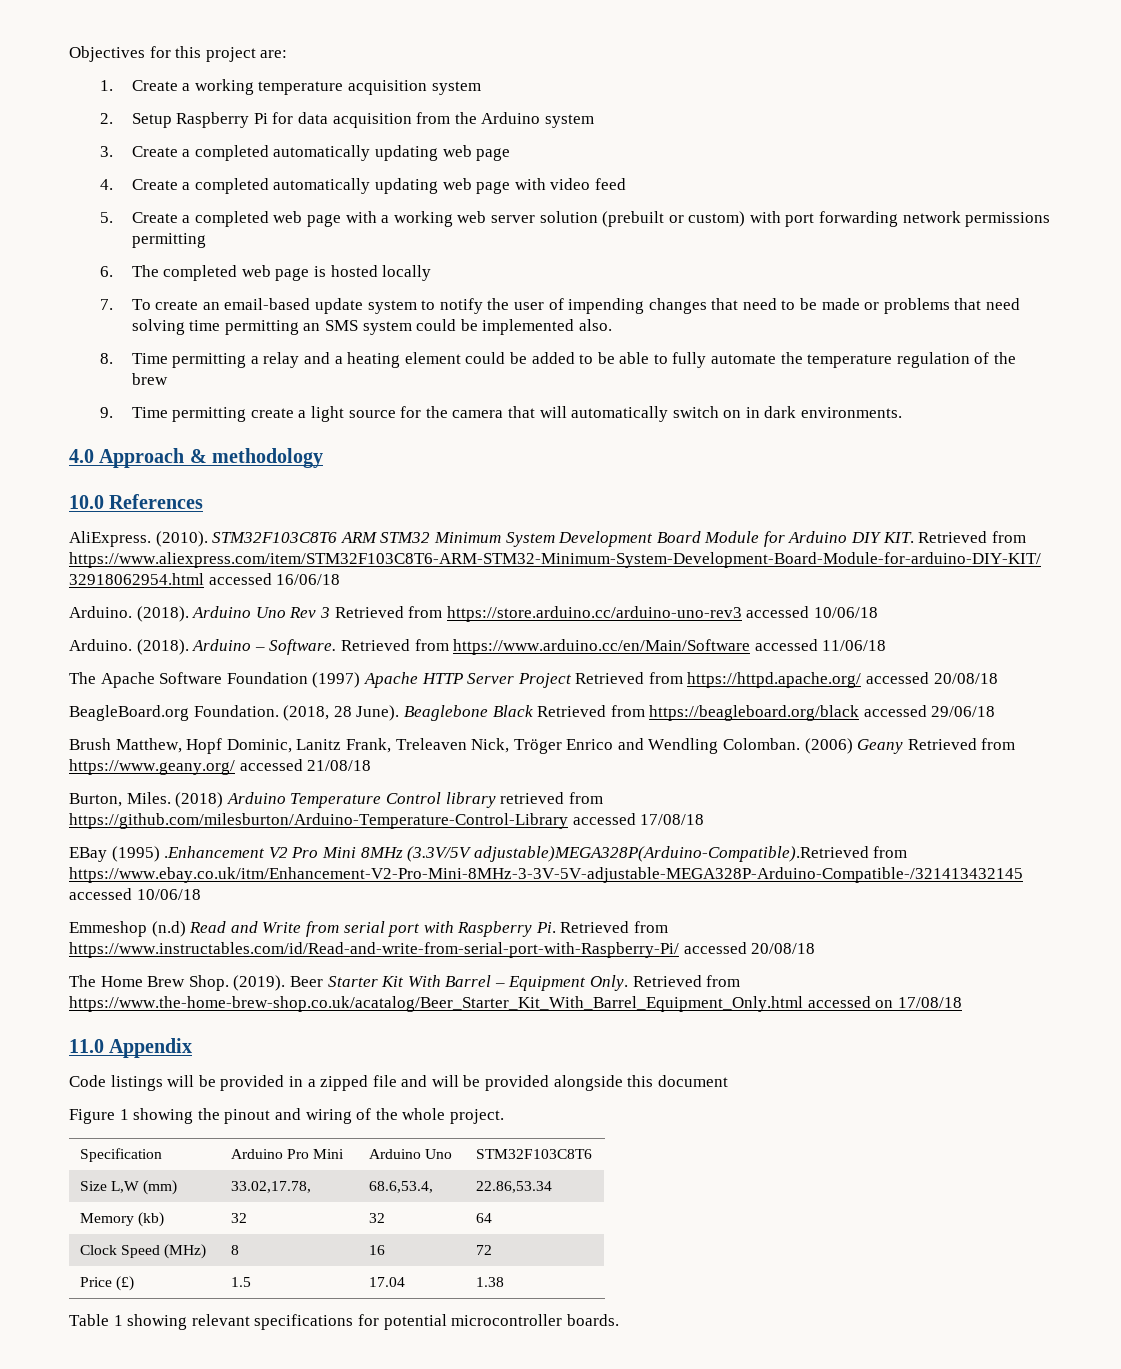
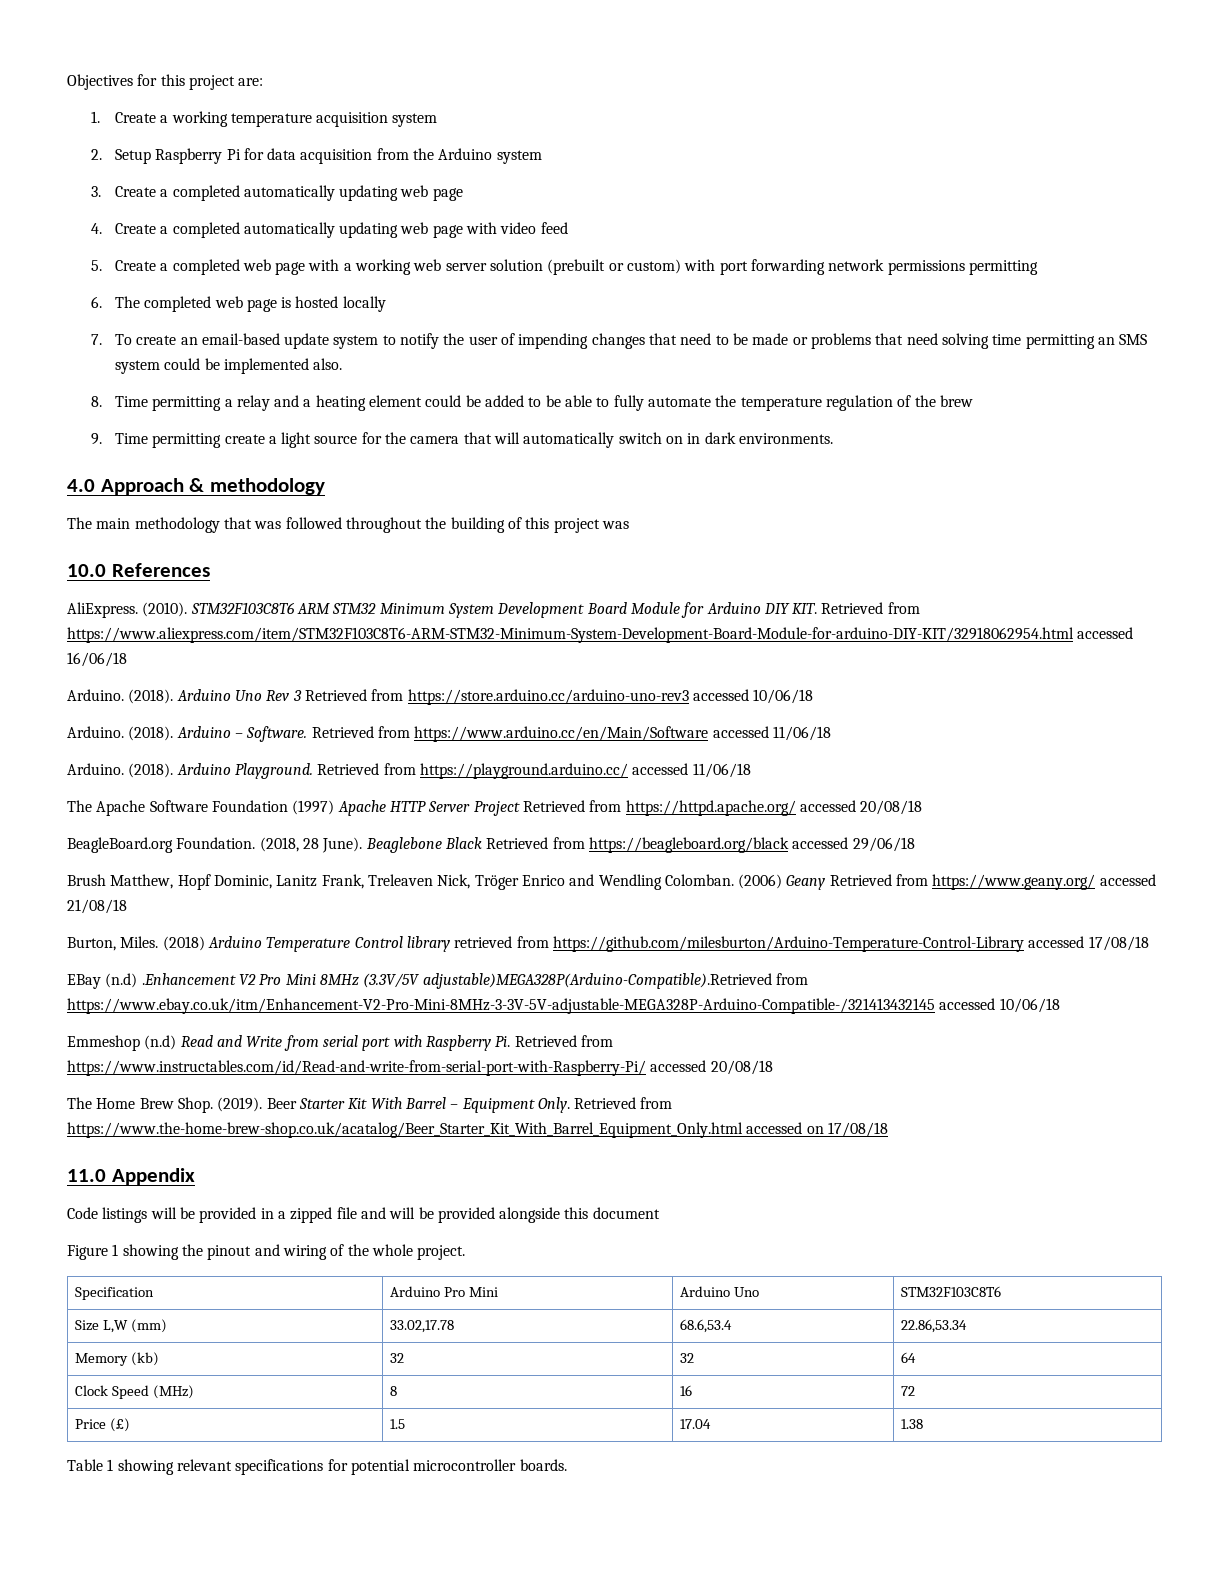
(324, 458) none -> [67,517,629,533] // The main methodology that was followed throughout the building of this project was
(887, 645) none -> [67,763,751,779] // Arduino. (2018). Arduino Playground. Retrieved from https://playground.arduino.cc/ accessed 11/06/18
[111,846,160,862] (1995) -> [105,973,138,988] (n.d)
[230,1181,311,1193] [368,1181,433,1193] 33.02,17.78, | 68.6,53.4, -> [390,1320,455,1333] [680,1319,733,1333] 33.02,17.78 | 68.6,53.4

